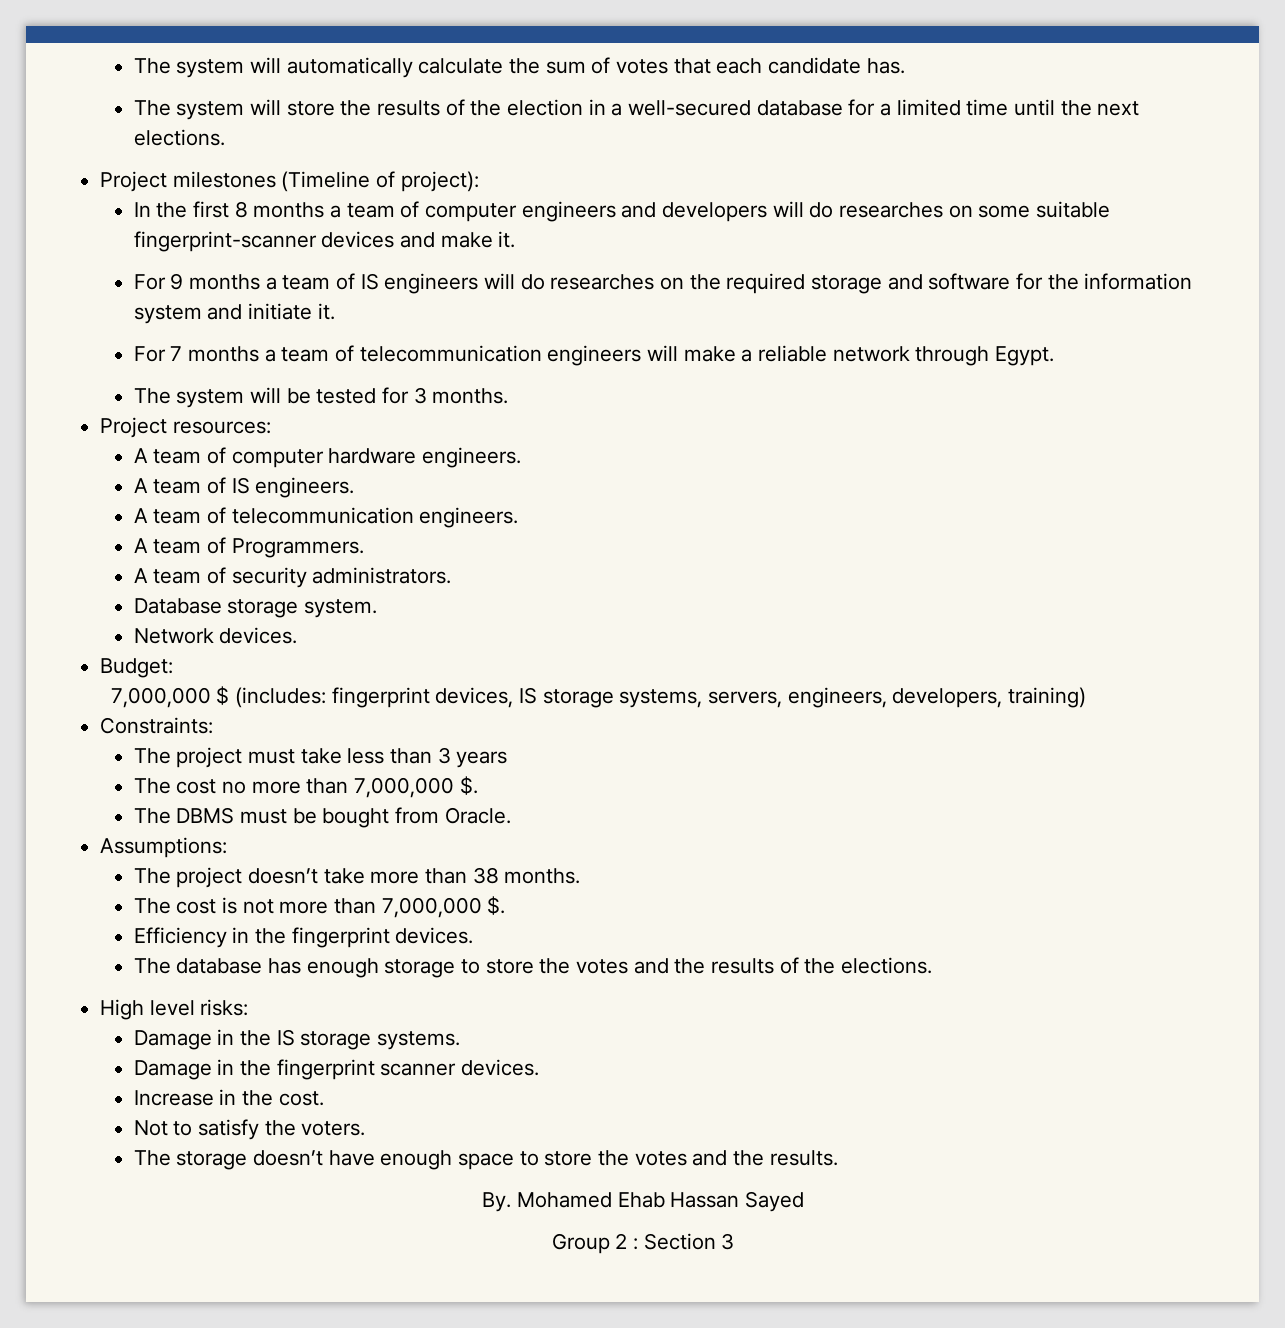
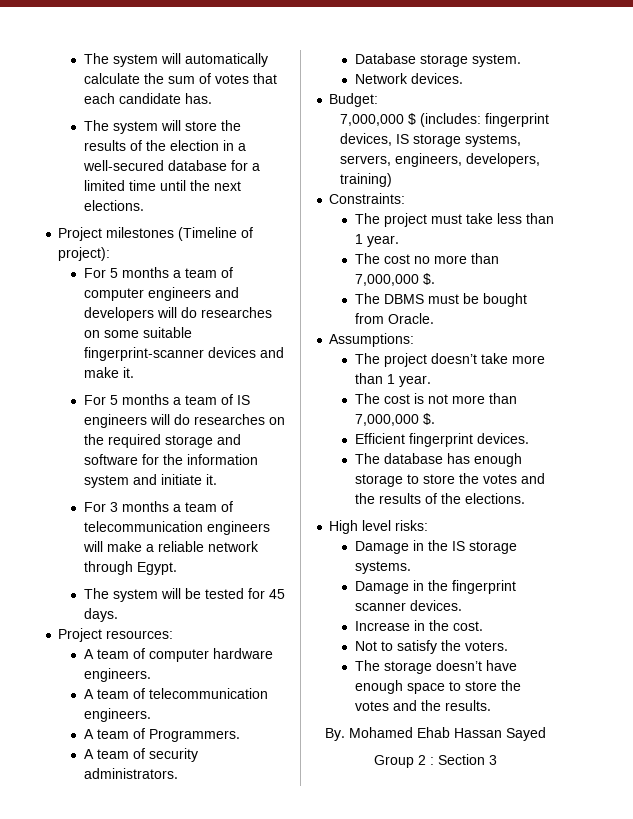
[133,201,248,218] In the first 8 -> [84,268,119,278] For 5
[170,273,184,290] 9 -> [110,395,119,405] 5
[170,346,183,361] 7 -> [110,502,119,512] 3
[413,387,509,404] 3 months. -> [269,589,286,599] [84,608,119,622] 45 days.
[133,477,355,498] // A team of IS engineers. -> (152, 675) none
[437,747,508,768] 3 years -> [355,234,400,247] 1 year.
[472,867,581,884] 38 months. -> [387,374,432,387] 1 year.
[133,927,287,948] Efficiency in the -> [355,433,406,444] Efficient

